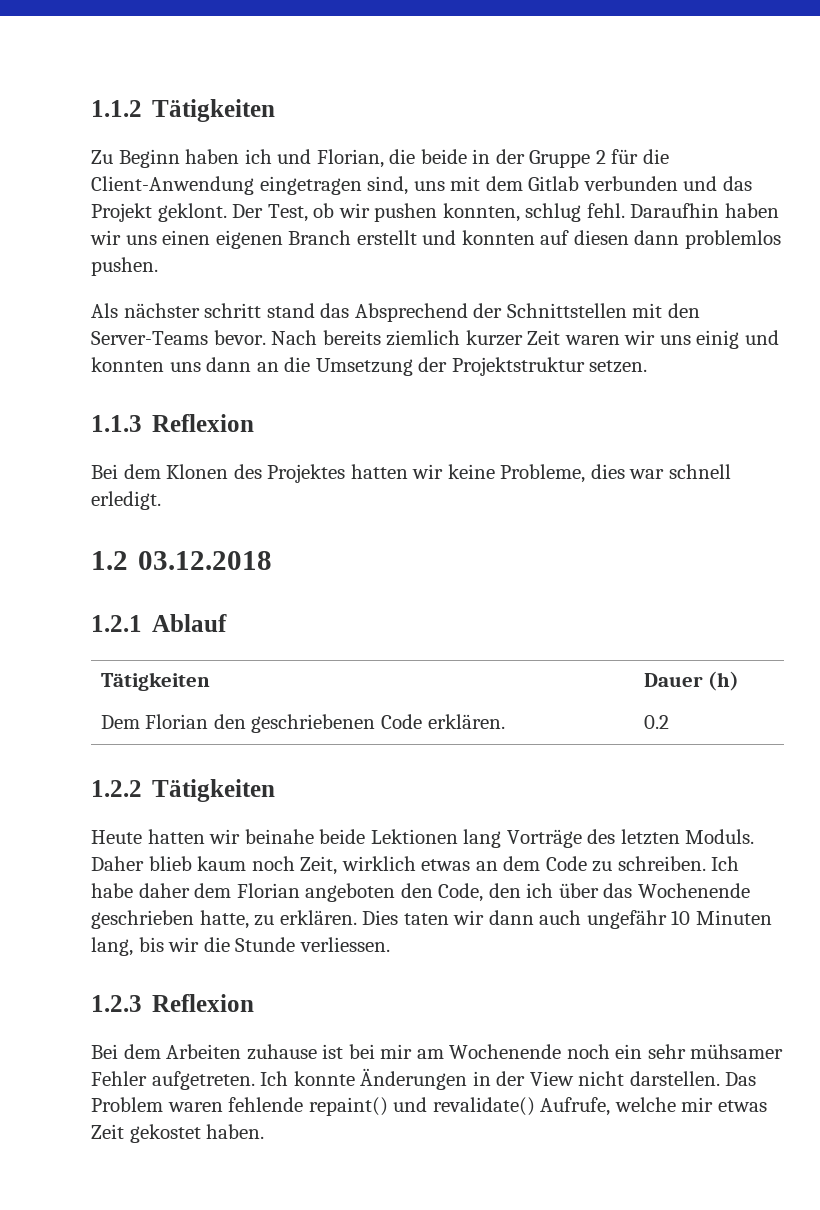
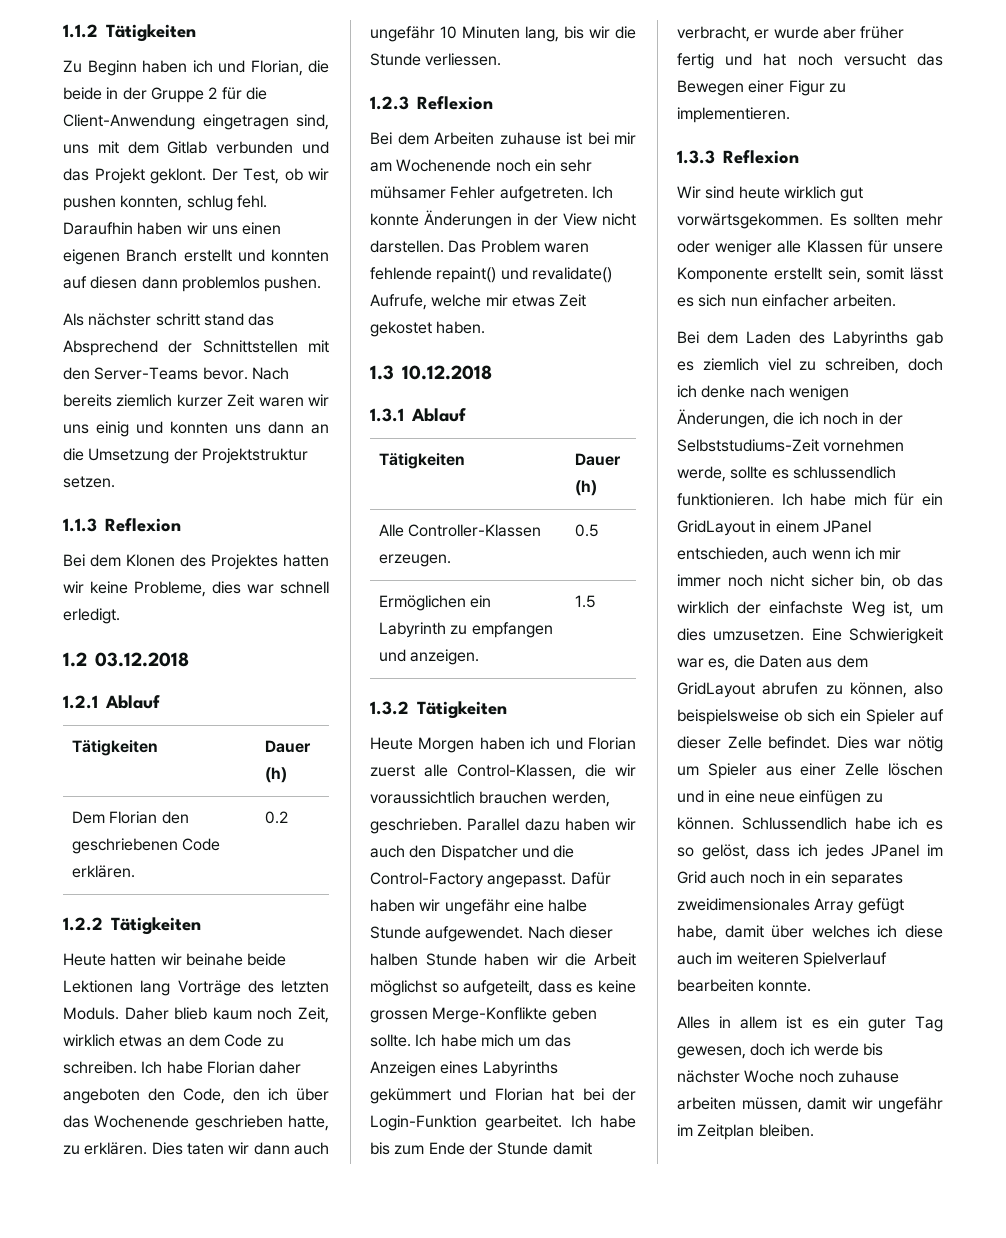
[138,883,300,898] daher dem Florian -> [206,1061,302,1074] Florian daher
(265, 1131) none -> [370,365,492,380] [370,408,466,422] [378,453,465,469] [574,453,621,466] [574,480,597,496] [378,524,542,537] [378,554,451,567] [574,524,599,537] [378,595,492,611] [378,622,553,638] [378,649,480,665] [574,595,596,608] [370,701,507,719] [370,737,636,753] [370,764,636,780] [370,791,610,807] [370,818,636,834] [370,845,575,861] [370,872,611,888] [370,899,588,915] [370,926,613,942] [370,953,636,966] [370,980,636,996] [370,1007,597,1023] [370,1034,571,1047] [370,1061,558,1077] [370,1088,636,1104] [370,1115,636,1131] [370,1142,592,1155] [677,26,905,42] [677,53,943,69] [677,80,846,96] [677,107,790,123] [677,150,799,164] [677,186,864,202] [677,213,943,229] [677,240,943,256] [677,267,943,283] [677,294,897,307] [677,331,943,347] [677,358,943,374] [677,385,849,401] [677,409,903,428] [677,439,905,452] [677,466,896,482] [677,493,943,506] [677,520,871,536] [677,547,902,563] [677,574,943,590] [677,601,943,617] [677,628,943,644] [677,655,868,671] [677,682,943,698] [677,709,944,725] [677,736,943,752] [677,763,943,779] [677,790,883,806] [677,817,943,830] [677,844,943,860] [677,871,903,887] [677,898,904,914] [677,925,943,941] [677,952,887,968] [677,979,812,992] [677,1016,943,1032] [677,1043,884,1059] [677,1070,899,1083] [677,1097,943,1113] [677,1124,814,1140] // 1.3 10.12.2018 // 1.3.1 Ablauf // Tätigkeiten | Dauer (h) // Alle Controller-Klassen erzeugen. | 0.5 // Ermöglichen ein Labyrinth zu empfangen und anzeigen. | 1.5 // 1.3.2 Tätigkeiten // Heute Morgen haben ich und Florian zuerst alle Control-Klassen, die wir voraussichtlich brauchen werden, geschrieben. Parallel dazu haben wir auch den Dispatcher und die Control-Factory angepasst. Dafür haben wir ungefähr eine halbe Stunde aufgewendet. Nach dieser halben Stunde haben wir die Arbeit möglichst so aufgeteilt, dass es keine grossen Merge-Konflikte geben sollte. Ich habe mich um das Anzeigen eines Labyrinths gekümmert und Florian hat bei der Login-Funktion gearbeitet. Ich habe bis zum Ende der Stunde damit verbracht, er wurde aber früher fertig und hat noch versucht das Bewegen einer Figur zu implementieren. // 1.3.3 Reflexion // Wir sind heute wirklich gut vorwärtsgekommen. Es sollten mehr oder weniger alle Klassen für unsere Komponente erstellt sein, somit lässt es sich nun einfacher arbeiten. // Bei dem Laden des Labyrinths gab es ziemlich viel zu schreiben, doch ich denke nach wenigen Änderungen, die ich noch in der Selbststudiums-Zeit vornehmen werde, sollte es schlussendlich funktionieren. Ich habe mich für ein GridLayout in einem JPanel entschieden, auch wenn ich mir immer noch nicht sicher bin, ob das wirklich der einfachste Weg ist, um dies umzusetzen. Eine Schwierigkeit war es, die Daten aus dem GridLayout abrufen zu können, also beispielsweise ob sich ein Spieler auf dieser Zelle befindet. Dies war nötig um Spieler aus einer Zelle löschen und in eine neue einfügen zu können. Schlussendlich habe ich es so gelöst, dass ich jedes JPanel im Grid auch noch in ein separates zweidimensionales Array gefügt habe, damit über welches ich diese auch im weiteren Spielverlauf bearbeiten konnte. // Alles in allem ist es ein guter Tag gewesen, doch ich werde bis nächster Woche noch zuhause arbeiten müssen, damit wir ungefähr im Zeitplan bleiben.

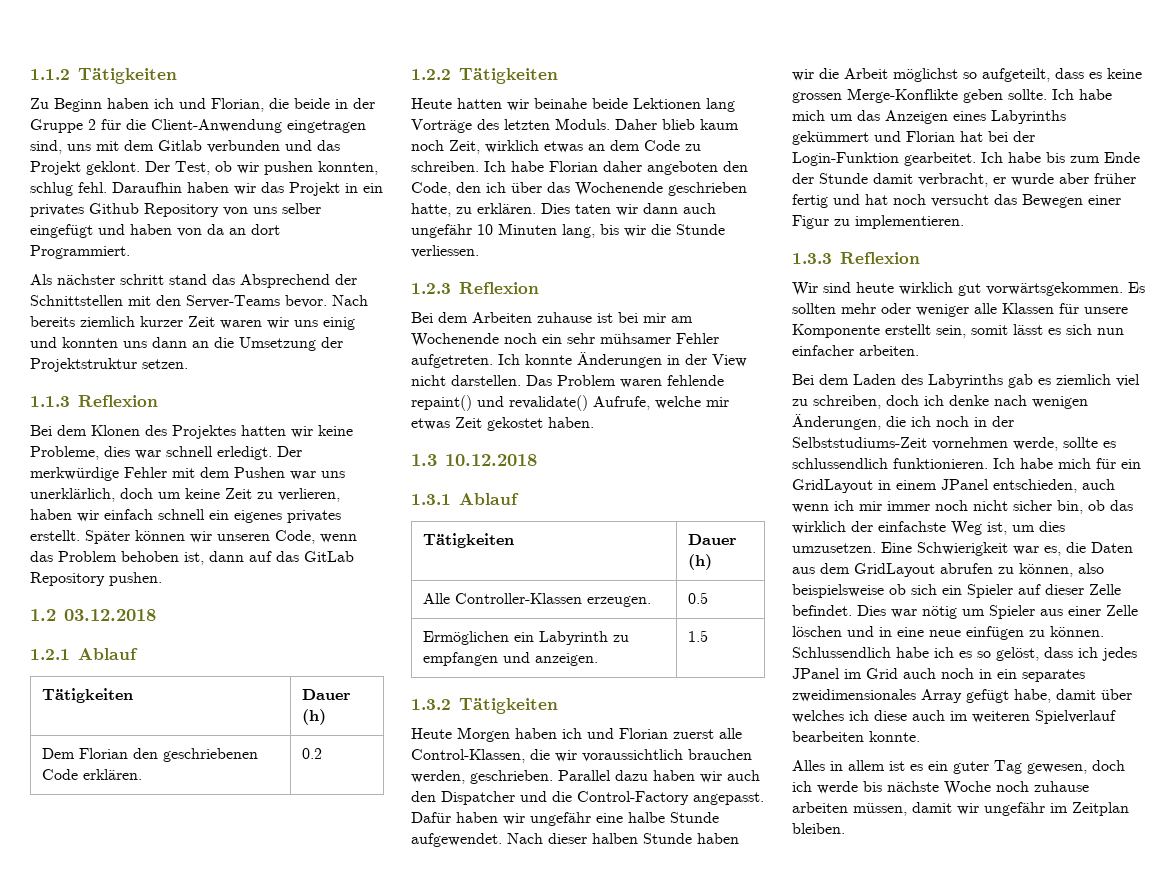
[211,222,282,235] [63,249,329,265] [63,276,322,292] uns einen eigenen Branch erstellt und konnten auf diesen dann problemlos pushen. -> [261,182,383,196] [30,203,321,217] [30,224,280,238] [30,245,130,259] das Projekt in ein privates Github Repository von uns selber eingefügt und haben von da an dort Programmiert.
(120, 616) none -> [277,446,302,457] [30,467,345,481] [30,488,340,502] [30,509,341,523] [30,530,357,544] [30,551,354,565] [30,572,162,586] Der merkwürdige Fehler mit dem Pushen war uns unerklärlich, doch um keine Zeit zu verlieren, haben wir einfach schnell ein eigenes privates erstellt. Später können wir unseren Code, wenn das Problem behoben ist, dann auf das GitLab Repository pushen.
[677,1070,740,1083] nächster -> [887,781,939,792] nächste

